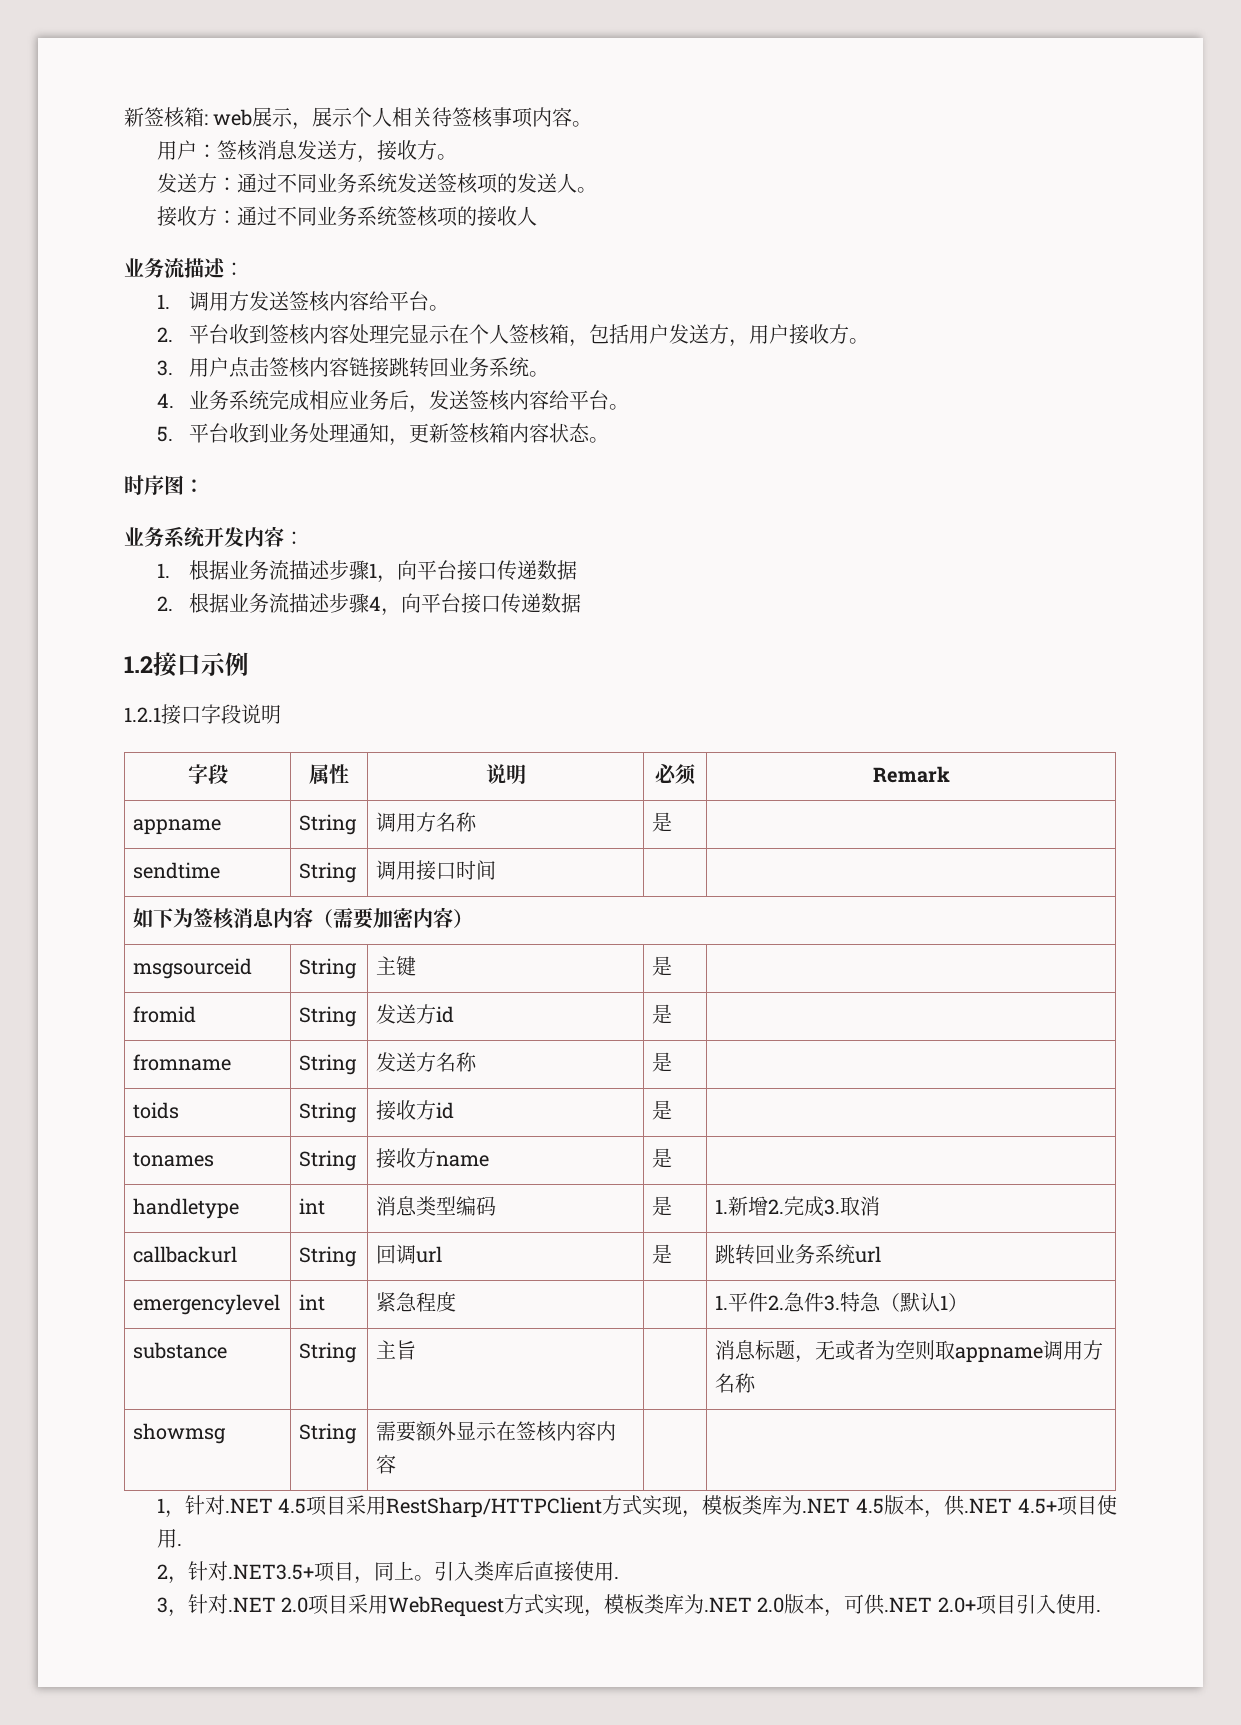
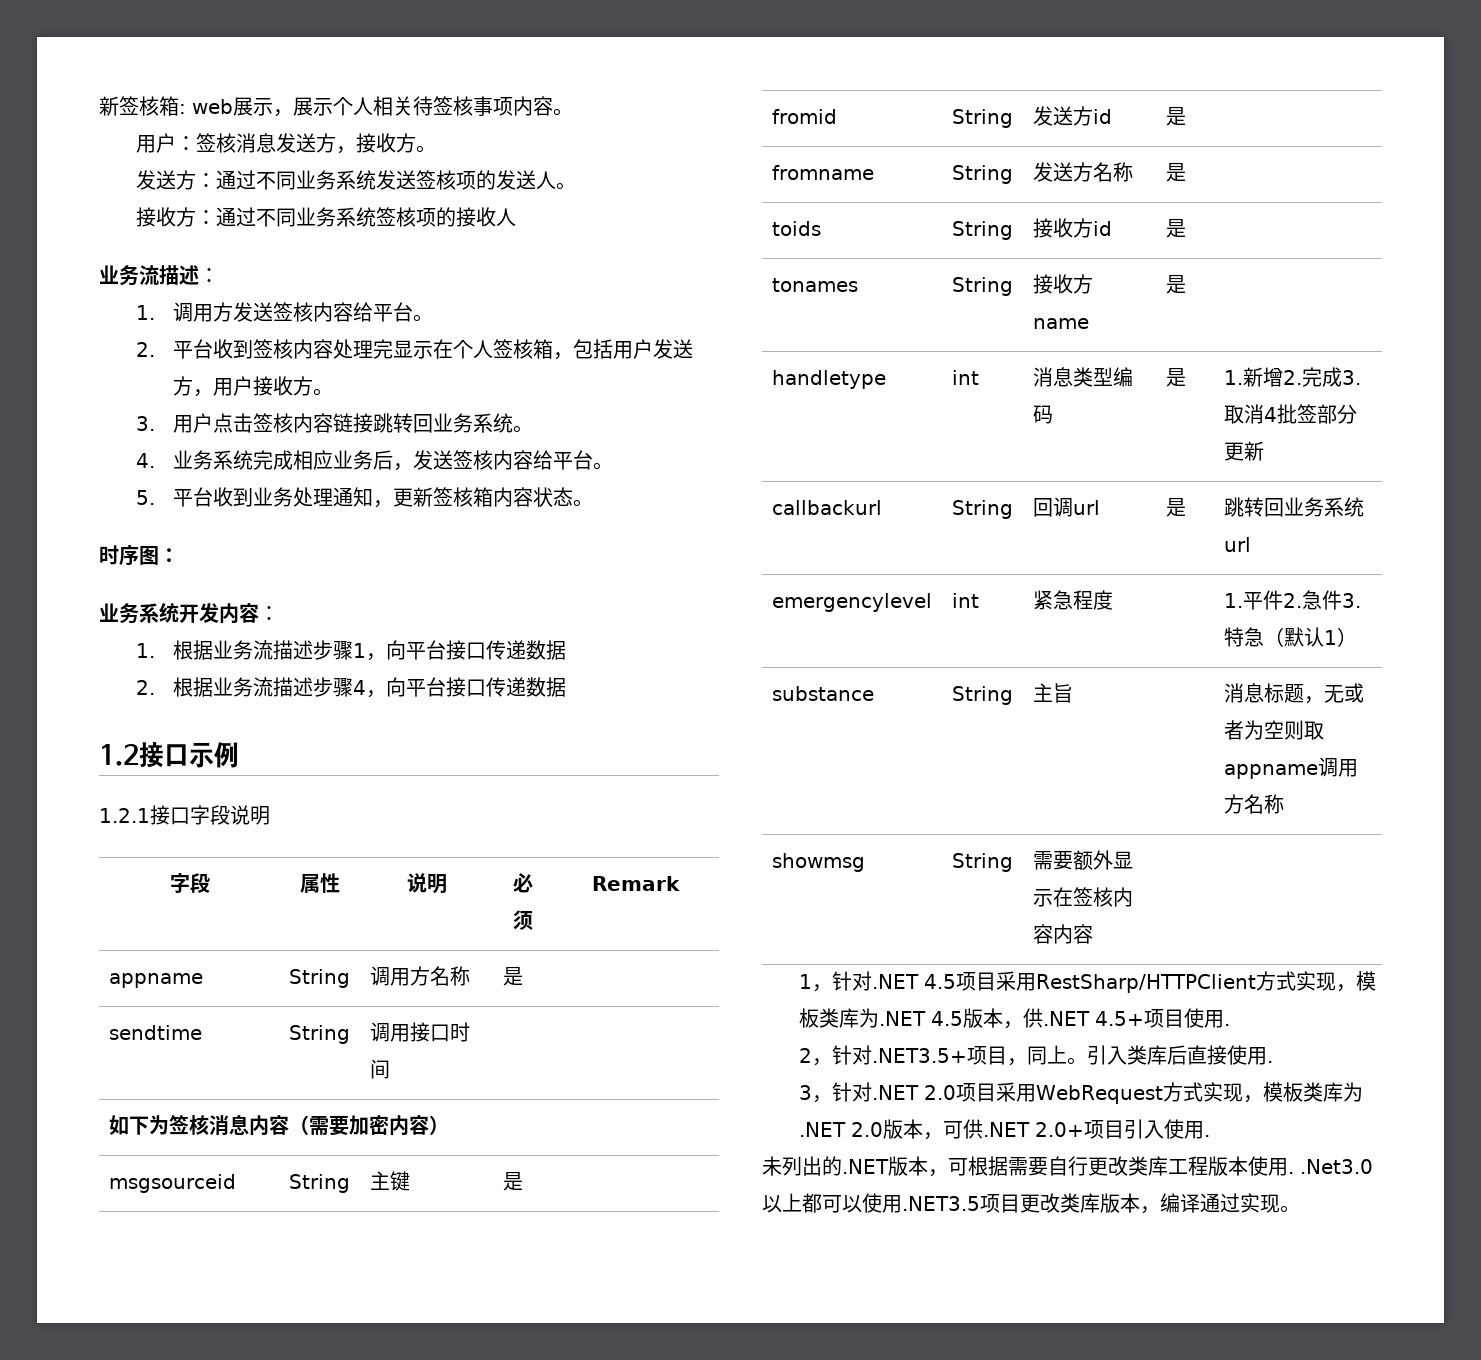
(881, 1206) none -> [1263,404,1357,424] [1223,441,1264,461] 4批签部分更新
(1101, 1611) none -> [762,1156,1373,1177] [762,1193,1300,1214] // 未列出的.NET版本，可根据需要自行更改类库工程版本使用. .Net3.0以上都可以使用.NET3.5项目更改类库版本，编译通过实现。

